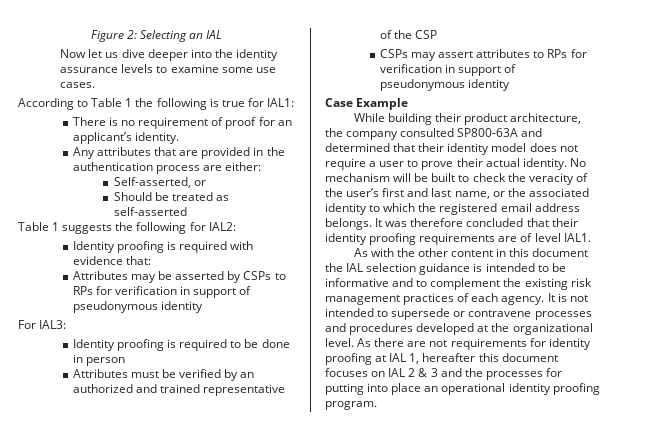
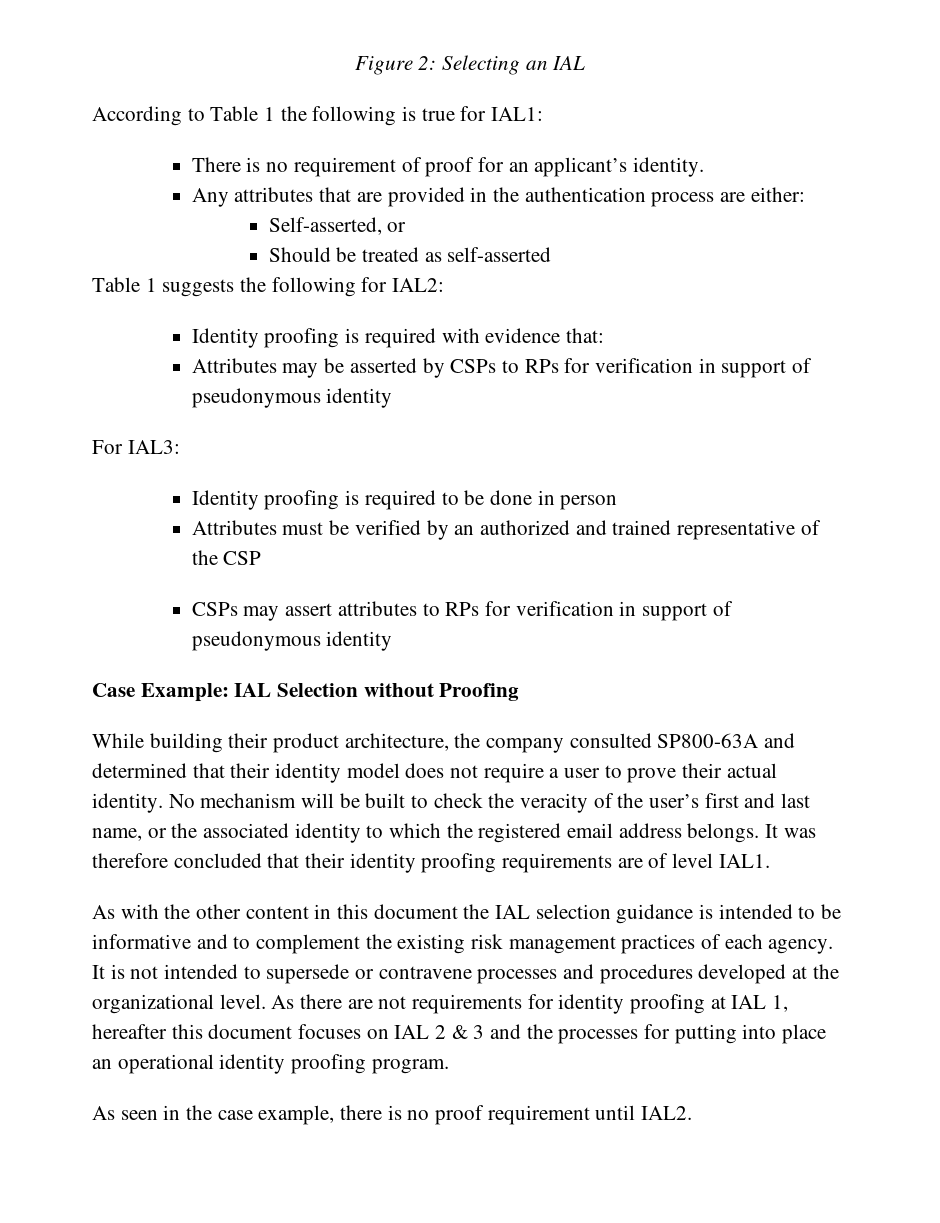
[60,49,279,61] [60,64,276,73] [60,82,96,88] // Now let us dive deeper into the identity assurance levels to examine some use cases. -> (586, 63) none
[356,98,409,110] Example -> [140,683,520,702] Example: IAL Selection without Proofing
(377, 405) none -> [92,1105,693,1125] // As seen in the case example, there is no proof requirement until IAL2.

